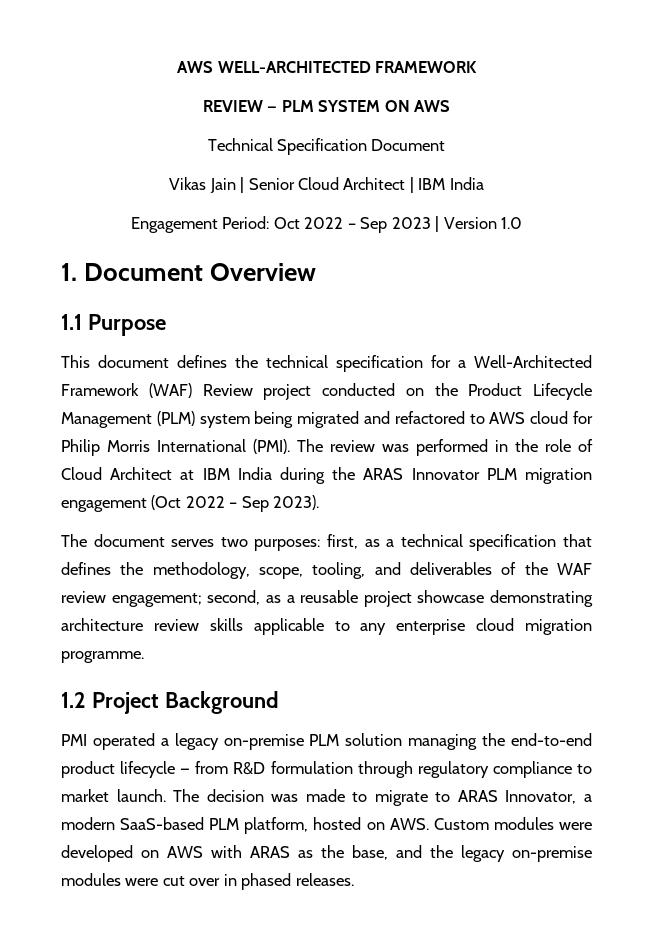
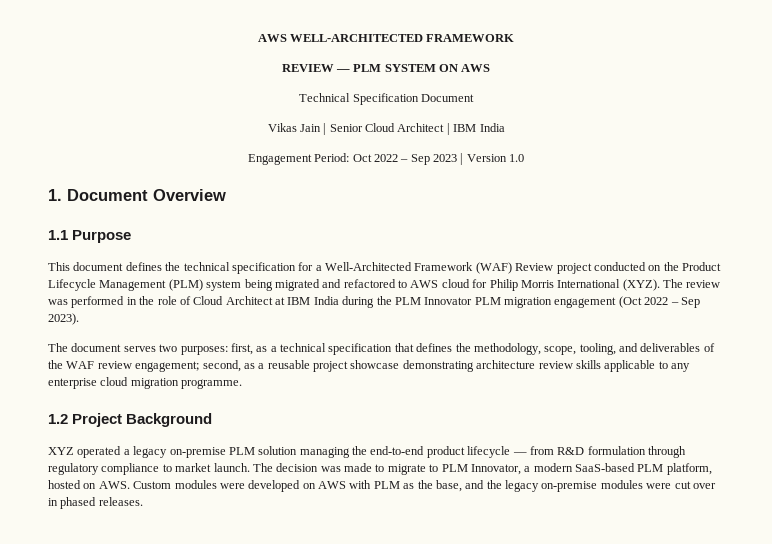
[253,439,290,454] (PMI). -> [622,279,660,291] (XYZ).
[363,468,404,480] ARAS -> [394,297,421,305] PLM
[61,734,87,746] PMI -> [48,447,74,455] XYZ
[457,790,498,802] ARAS -> [441,464,468,472] PLM
[250,846,290,858] ARAS -> [373,481,400,489] PLM

